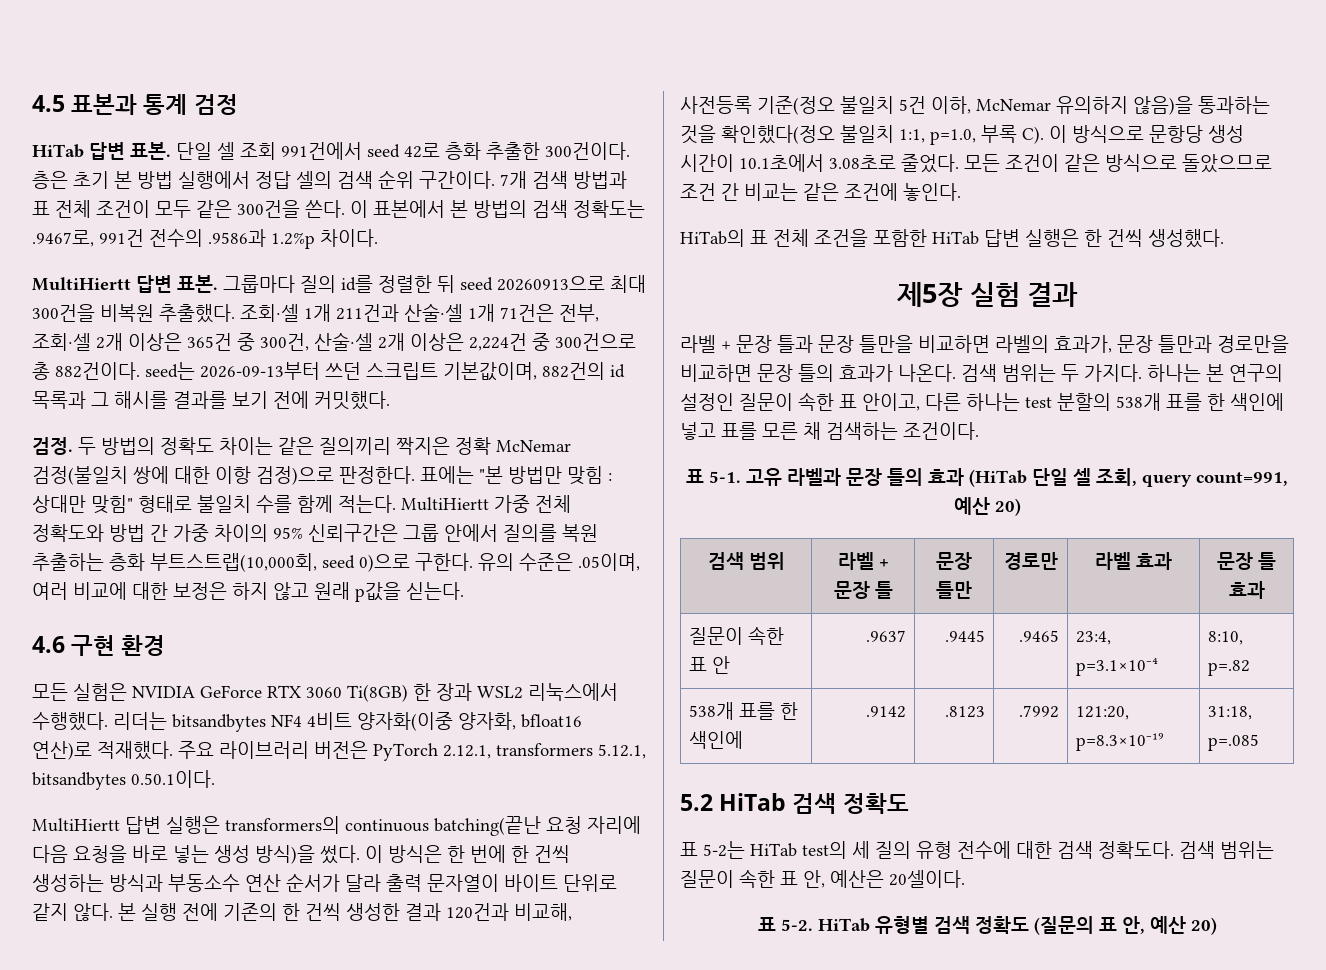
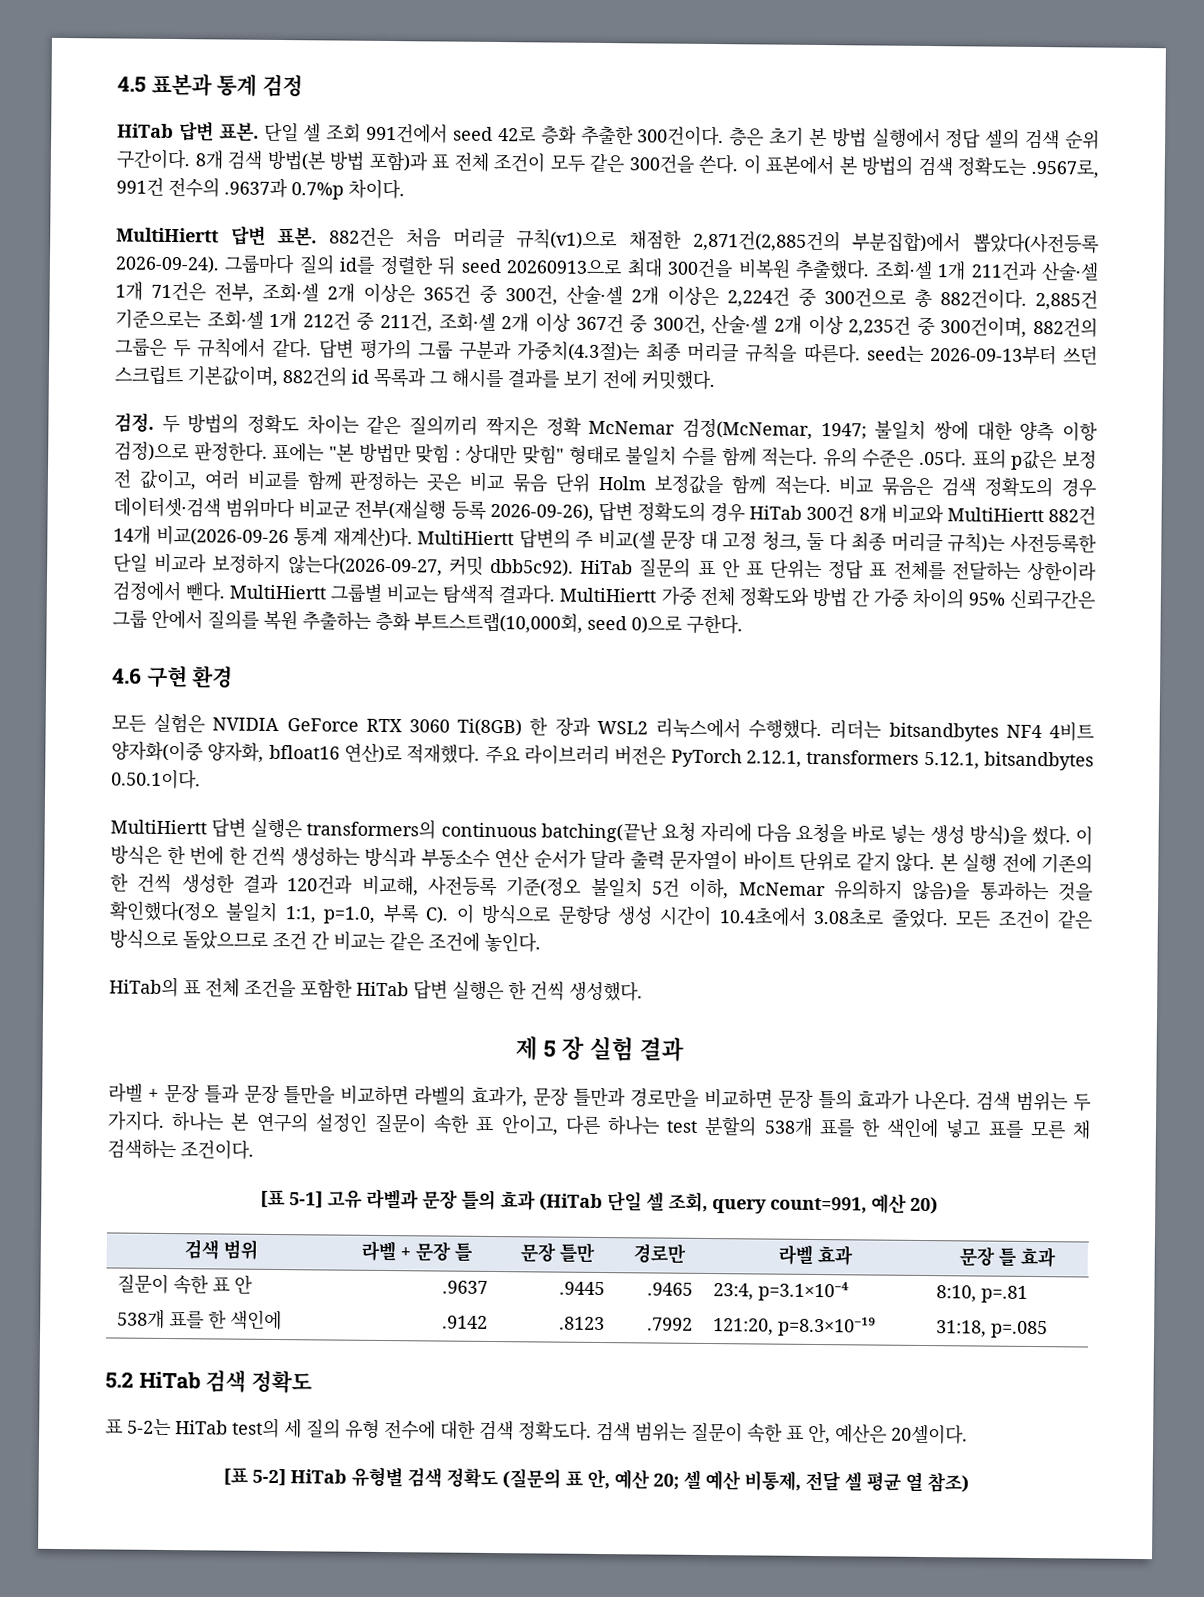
[500,171,627,189] 7개 검색 방법과 -> [194,149,428,172] 8개 검색 방법(본 방법 포함)과
[32,230,94,247] .9467로, -> [1030,158,1099,179] .9567로,
[208,229,315,249] .9586과 1.2%p -> [224,178,344,200] .9637과 0.7%p
(218, 284) none -> [329,227,1099,254] [115,255,219,274] 882건은 처음 머리글 규칙(v1)으로 채점한 2,871건(2,885건의 부분집합)에서 뽑았다(사전등록 2026-09-24).
(140, 371) none -> [1035,289,1098,311] [115,309,1098,338] [115,337,861,364] 2,885건 기준으로는 조회·셀 1개 212건 중 211건, 조회·셀 2개 이상 367건 중 300건, 산술·셀 2개 이상 2,235건 중 300건이며, 882건의 그룹은 두 규칙에서 같다. 답변 평가의 그룹 구분과 가중치(4.3절)는 최종 머리글 규칙을 따른다.
[32,466,128,485] 검정(불일치 -> [681,418,927,440] 검정(McNemar, 1947; 불일치
(210, 475) none -> [1019,421,1055,442] 양측
(396, 504) none -> [822,447,1098,471] [113,469,1097,498] [113,496,1096,525] [113,525,1097,554] [113,553,1097,582] [112,581,556,605] 유의 수준은 .05다. 표의 p값은 보정 전 값이고, 여러 비교를 함께 판정하는 곳은 비교 묶음 단위 Holm 보정값을 함께 적는다. 비교 묶음은 검색 정확도의 경우 데이터셋·검색 범위마다 비교군 전부(재실행 등록 2026-09-26), 답변 정확도의 경우 HiTab 300건 8개 비교와 MultiHiertt 882건 14개 비교(2026-09-26 통계 재계산)다. MultiHiertt 답변의 주 비교(셀 문장 대 고정 청크, 둘 다 최종 머리글 규칙)는 사전등록한 단일 비교라 보정하지 않는다(2026-09-27, 커밋 dbb5c92). HiTab 질문의 표 안 표 단위는 정답 표 전체를 전달하는 상한이라 검정에서 뺀다. MultiHiertt 그룹별 비교는 탐색적 결과다.
[478,553,640,571] [32,582,464,602] 유의 수준은 .05이며, 여러 비교에 대한 보정은 하지 않고 원래 p값을 싣는다. -> (743, 624) none
[739,154,824,172] 10.1초에서 -> [718,907,806,927] 10.4초에서
[897,282,964,307] 제5장 -> [514,1036,584,1061] 제 5 장
[686,469,741,483] 표 5-1. -> [259,1189,323,1209] [표 5-1]
[1208,660,1251,676] p=.82 -> [981,1285,1029,1303] p=.81
[757,917,813,931] 표 5-2. -> [222,1467,286,1487] [표 5-2]
[1190,917,1217,935] 20) -> [652,1469,969,1493] 20; 셀 예산 비통제, 전달 셀 평균 열 참조)

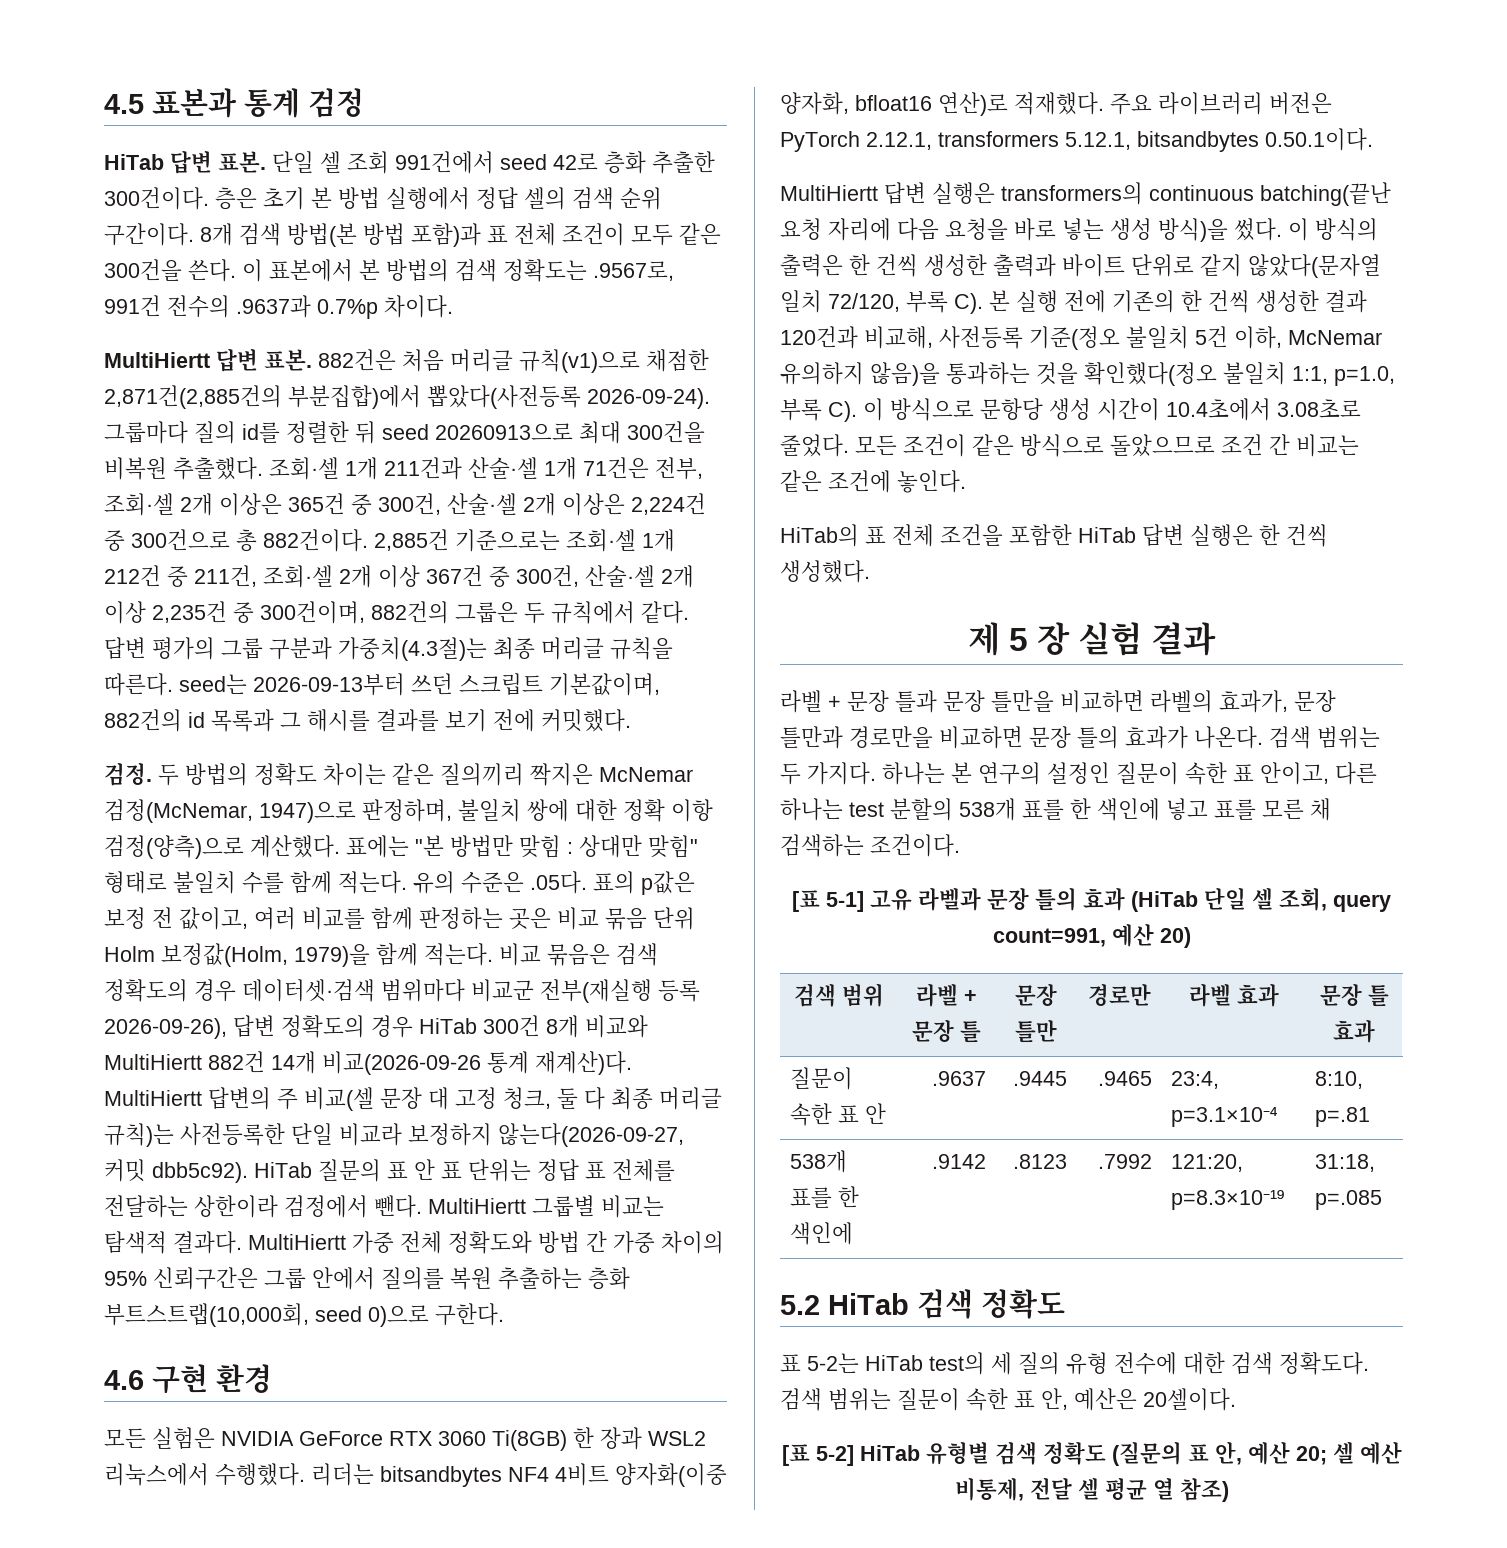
[545,417,582,437] 정확 -> (593, 774) none
[820,423,867,440] 1947; -> [259,799,452,823] 1947)으로 판정하며,
[1019,421,1098,442] [114,441,268,462] 양측 이항 검정)으로 판정한다. -> [623,799,713,822] [104,835,340,859] 정확 이항 검정(양측)으로 계산했다.
[653,474,723,495] 보정값을 -> [161,943,370,967] 보정값(Holm, 1979)을
[110,844,935,873] 방식은 한 번에 한 건씩 생성하는 방식과 부동소수 연산 순서가 달라 출력 문자열이 바이트 단위로 같지 않다. -> [1315,218,1378,241] [780,254,1381,278] [780,290,983,314] 방식의 출력은 한 건씩 생성한 출력과 바이트 단위로 같지 않았다(문자열 일치 72/120, 부록 C).

